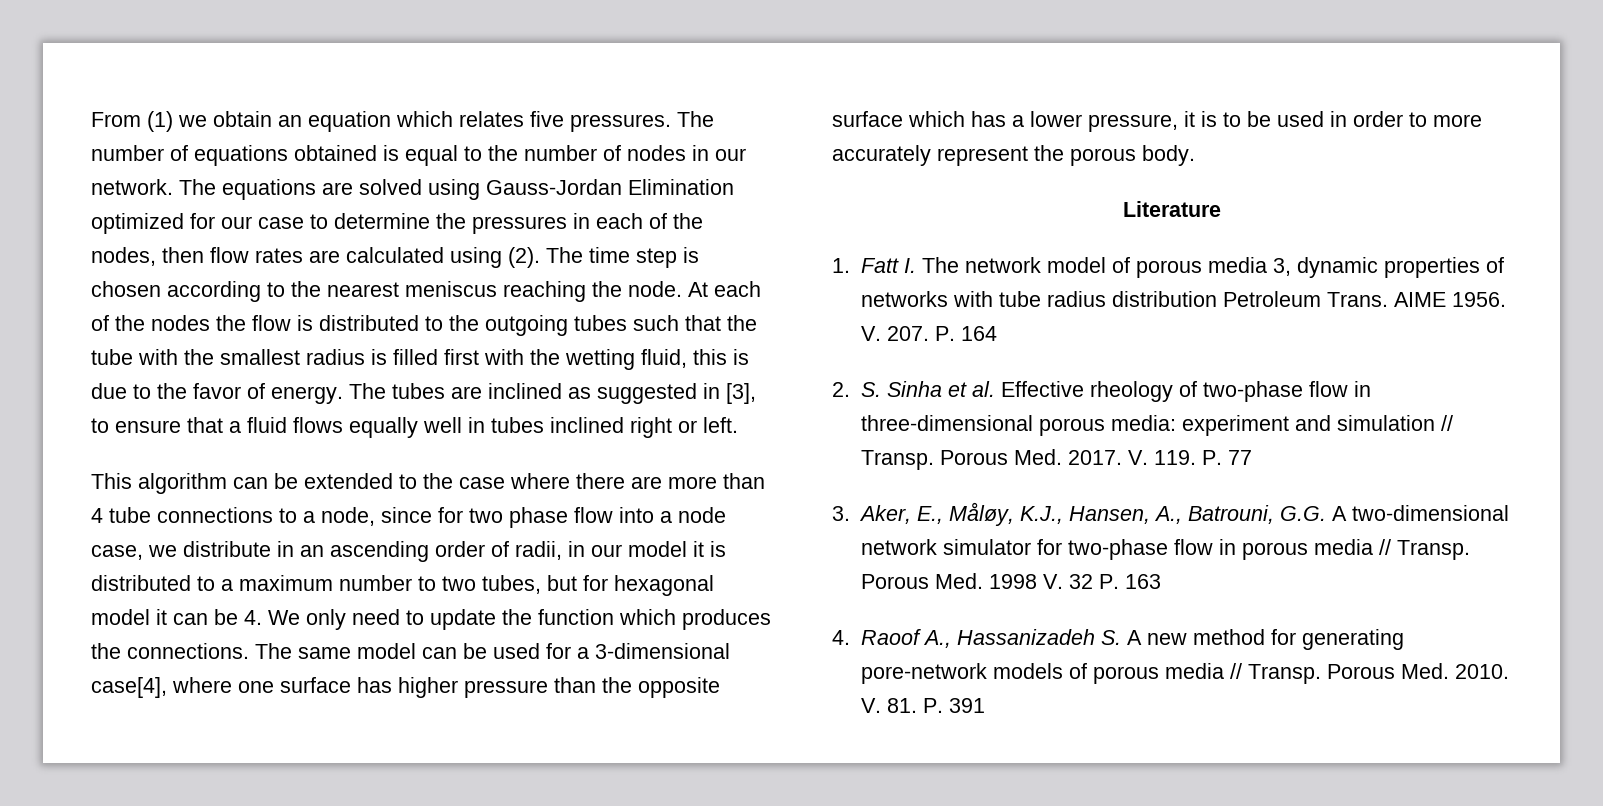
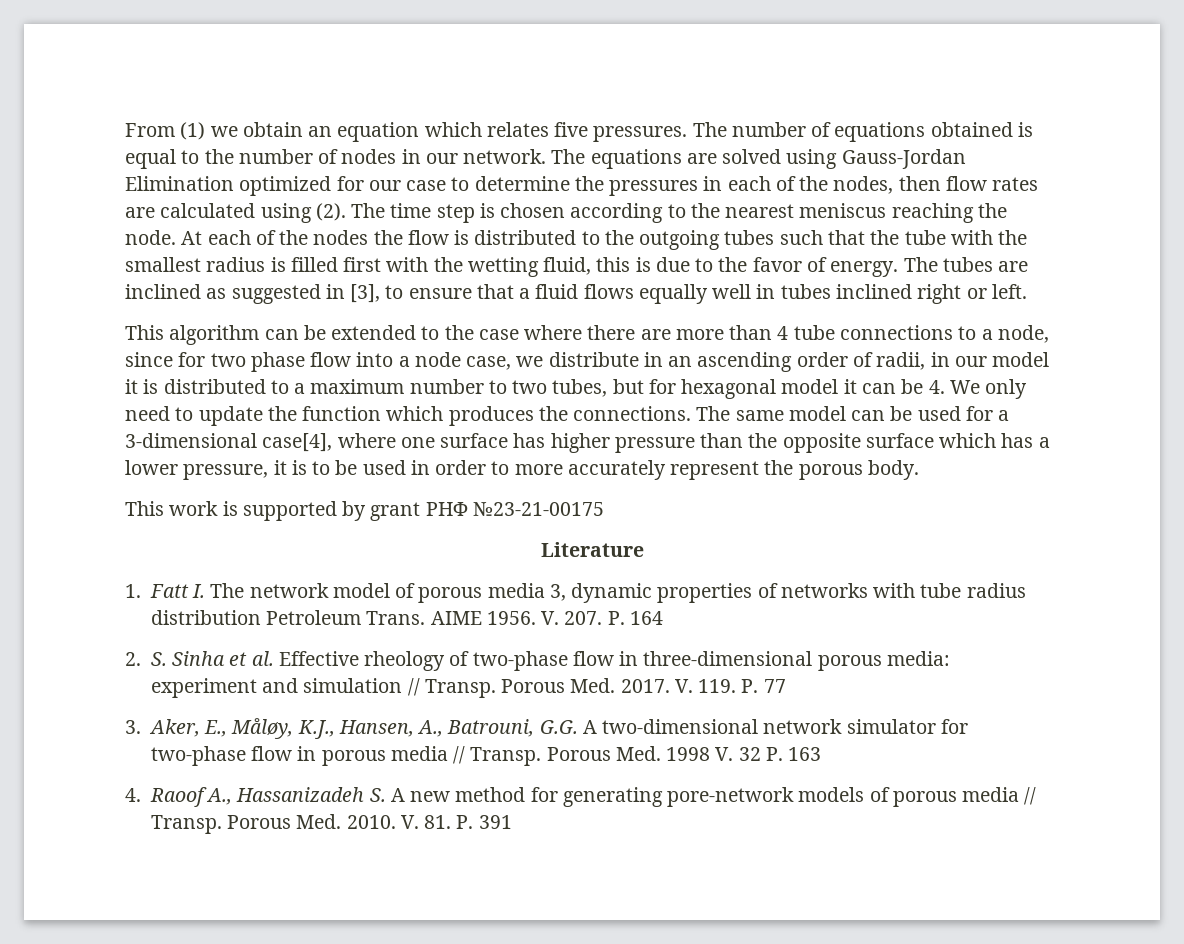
(1195, 155) none -> [125,501,604,521] // This work is supported by grant РНФ №23-21-00175

